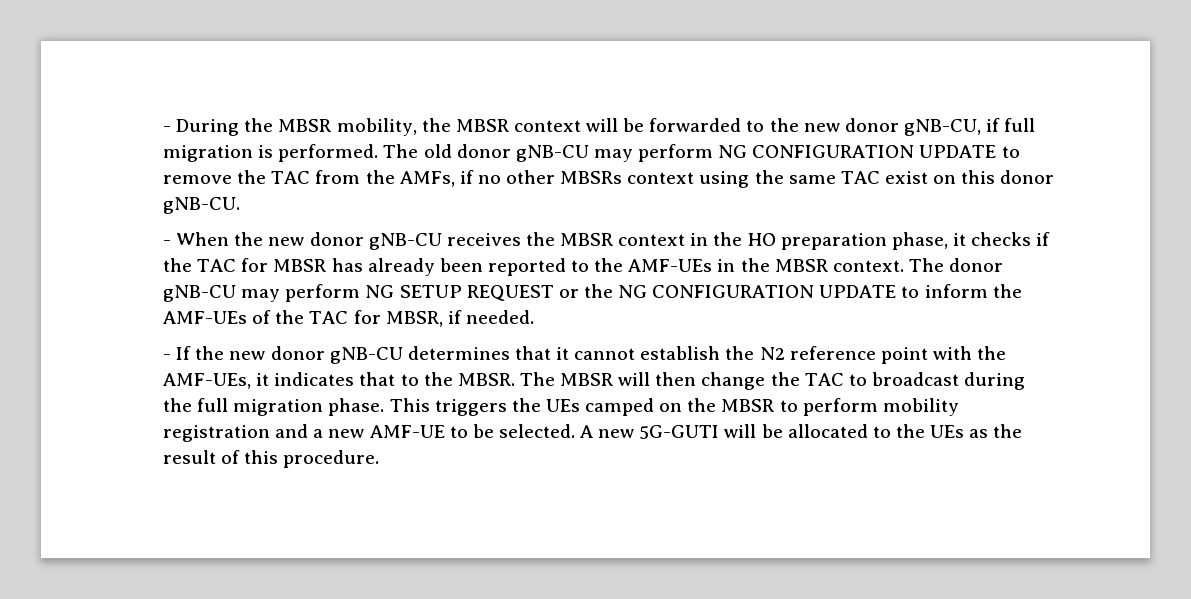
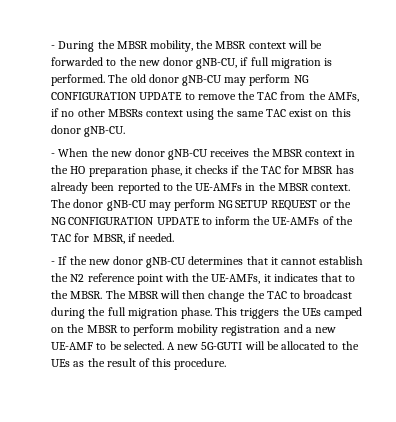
[628,259,713,272] AMF-UEs -> [195,183,243,191] UE-AMFs
[163,311,248,324] AMF-UEs -> [272,217,320,225] UE-AMFs
[163,373,252,389] AMF-UEs, -> [211,274,261,284] UE-AMFs,
[369,425,445,438] AMF-UE -> [51,342,94,350] UE-AMF

